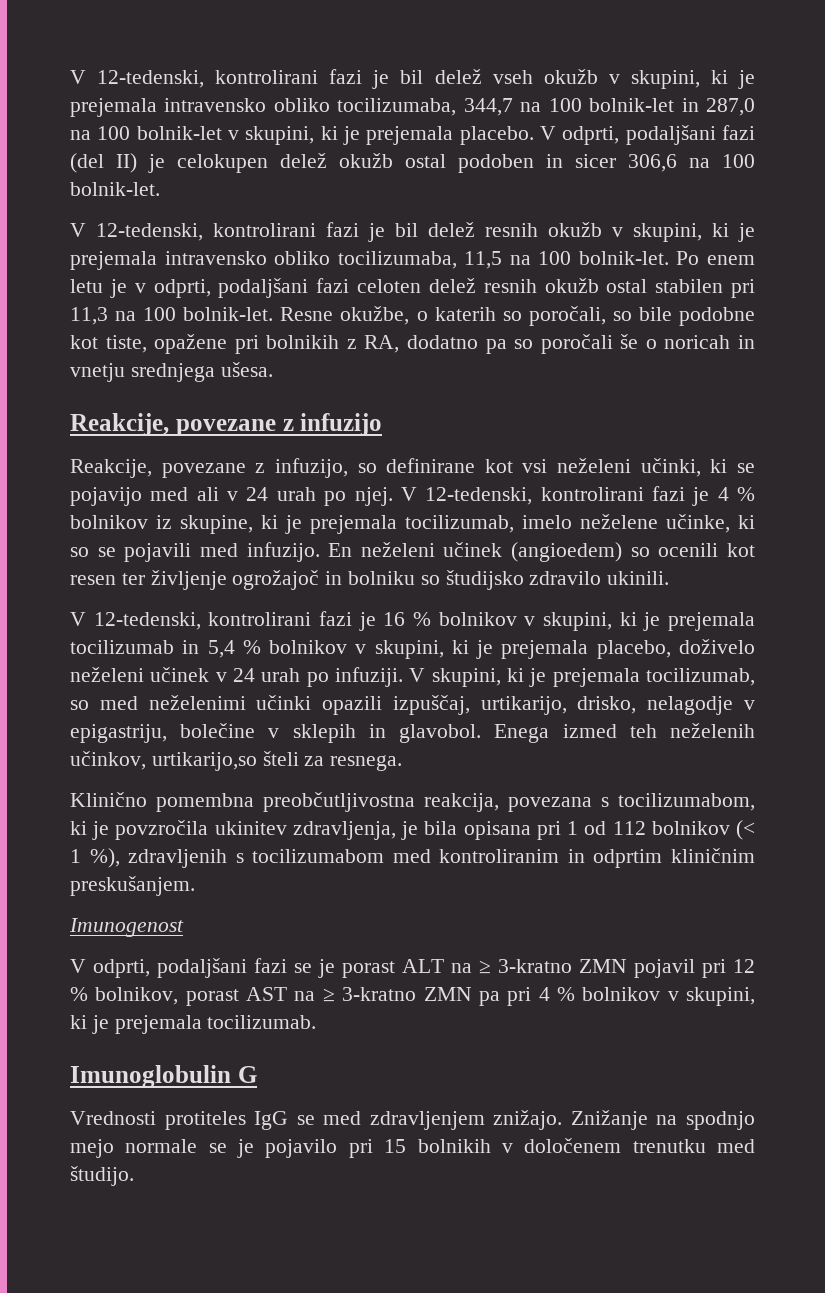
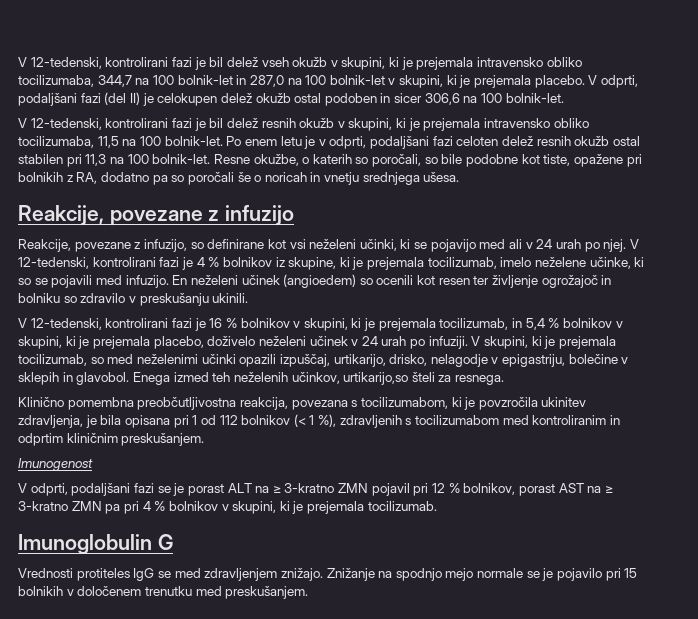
[445,570,602,590] študijsko zdravilo -> [80,293,209,306] zdravilo v preskušanju
[70,640,174,654] tocilizumab -> [439,318,509,330] tocilizumab,
[70,1166,134,1186] študijo. -> [225,586,309,599] preskušanjem.

